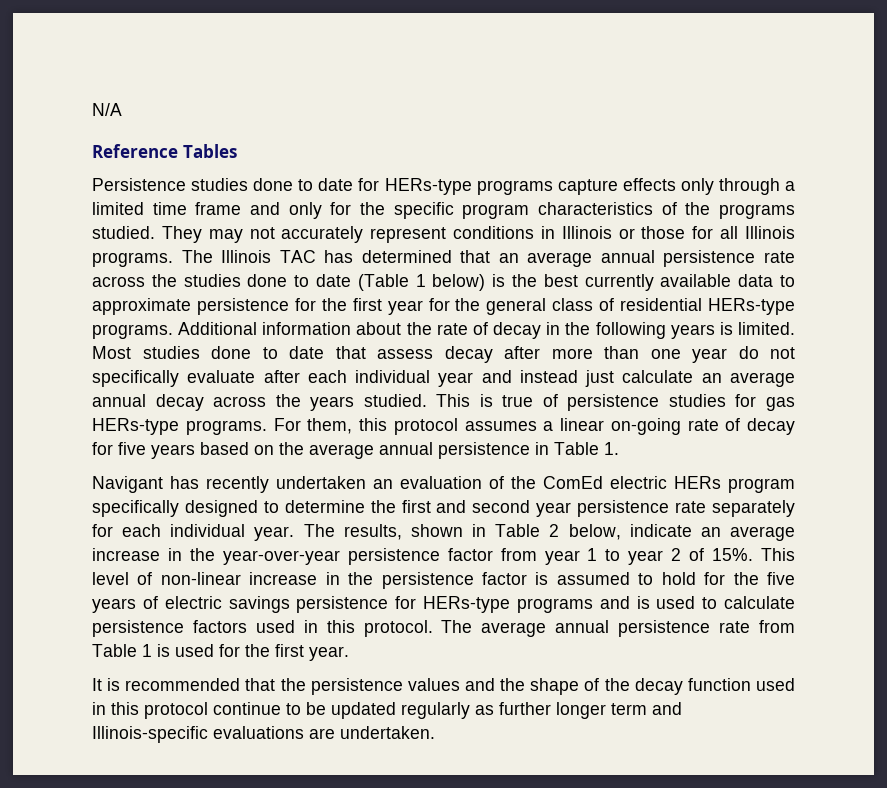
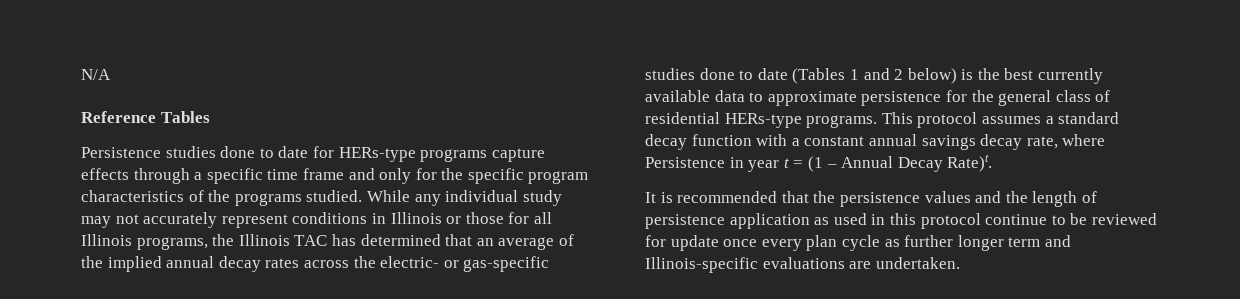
[680,178,714,195] only -> (129, 174) none
[92,202,144,215] limited -> [206,168,263,184] specific
[161,226,202,243] They -> [366,190,562,206] While any individual study
[92,250,213,267] programs. The -> [136,234,235,250] programs, the
[600,250,795,267] [92,274,426,291] annual persistence rate across the studies done to date (Table 1 -> [558,234,574,246] [81,256,550,272] [645,68,904,84] of the implied annual decay rates across the electric- or gas-specific studies done to date (Tables 1 and 2
[352,298,481,315] first year for the -> (994, 96) none
[178,322,795,339] [92,346,795,363] [92,370,795,387] [92,394,796,411] [92,418,795,435] [92,442,619,459] [92,476,795,493] [92,500,796,517] [92,524,795,541] [92,548,796,565] [92,572,796,589] [92,596,796,613] [92,620,795,637] [92,644,349,661] Additional information about the rate of decay in the following years is limited. Most studies done to date that assess decay after more than one year do not specifically evaluate after each individual year and instead just calculate an average annual decay across the years studied. This is true of persistence studies for gas HERs-type programs. For them, this protocol assumes a linear on-going rate of decay for five years based on the average annual persistence in Table 1. // Navigant has recently undertaken an evaluation of the ComEd electric HERs program specifically designed to determine the first and second year persistence rate separately for each individual year. The results, shown in Table 2 below, indicate an average increase in the year-over-year persistence factor from year 1 to year 2 of 15%. This level of non-linear increase in the persistence factor is assumed to hold for the five years of electric savings persistence for HERs-type programs and is used to calculate persistence factors used in this protocol. The average annual persistence rate from Table 1 is used for the first year. -> [881,112,1120,128] [645,134,1106,150] [645,154,993,172] This protocol assumes a standard decay function with a constant annual savings decay rate, where Persistence in year t = (1 – Annual Decay Rate)t.
[530,678,751,695] shape of the decay function -> [1032,191,1097,207] [645,213,830,229] length of persistence application as
[331,702,470,719] updated regularly -> [1091,213,1157,225] [645,235,880,251] reviewed for update once every plan cycle

